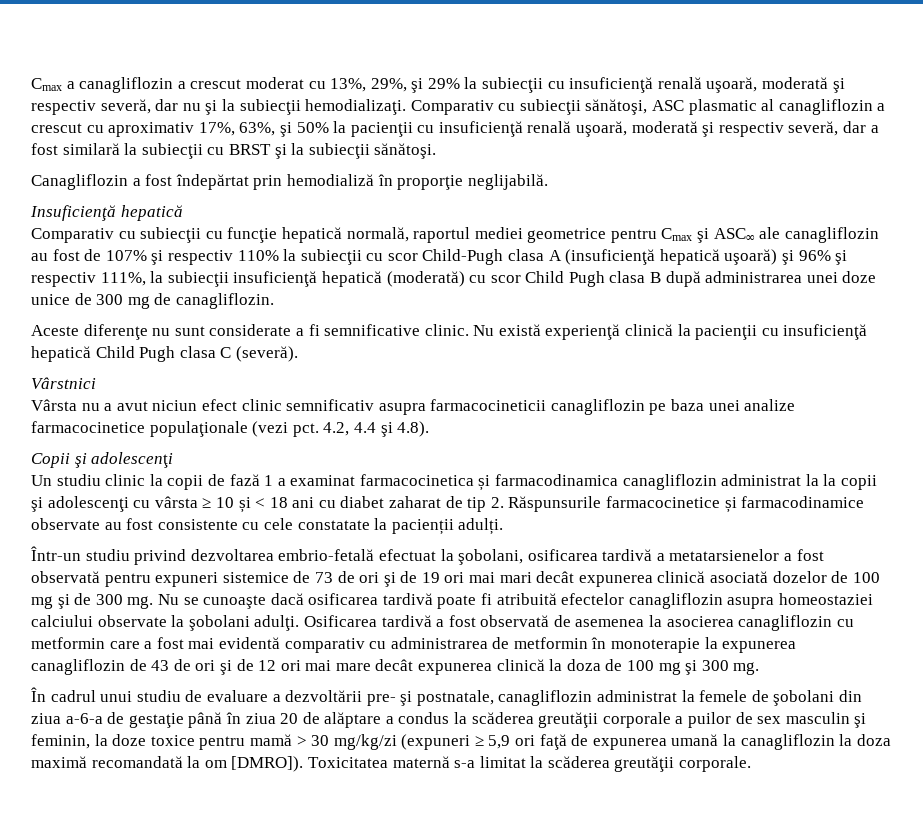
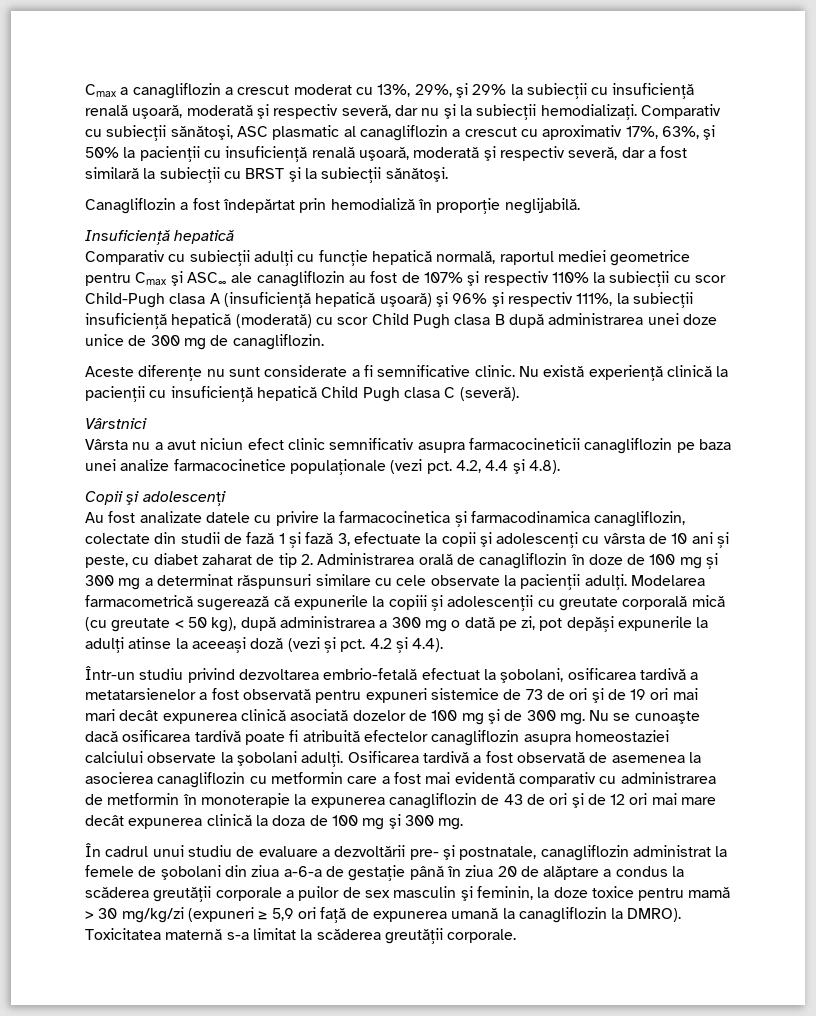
(202, 235) none -> [253,250,293,266] adulți
[31,474,819,491] Un studiu clinic la copii de fază 1 a examinat farmacocinetica și farmacodinamica canagliflozin administrat la -> [85,511,686,527] [85,532,421,548] Au fost analizate datele cu privire la farmacocinetica și farmacodinamica canagliflozin, colectate din studii de fază 1 și fază 3, efectuate
[202,497,315,513] ≥ 10 și < 18 ani -> [649,532,730,548] [85,555,128,568] de 10 ani și peste,
[508,496,865,513] [31,518,238,530] Răspunsurile farmacocinetice și farmacodinamice observate au fost consistente -> [317,553,719,569] [85,574,371,590] Administrarea orală de canagliflozin în doze de 100 mg și 300 mg a determinat răspunsuri similare
[297,520,370,530] constatate -> [430,575,500,586] observate
(504, 526) none -> [630,575,705,586] [85,595,725,611] [85,616,709,632] [85,637,444,653] Modelarea farmacometrică sugerează că expunerile la copiii și adolescenții cu greutate corporală mică (cu greutate < 50 kg), după administrarea a 300 mg o dată pe zi, pot depăși expunerile la adulți atinse la aceeași doză (vezi și pct. 4.2 și 4.4).
[856,734,891,746] [31,756,304,772] doza maximă recomandată la om [DMRO]). -> [627,908,682,922] DMRO).

